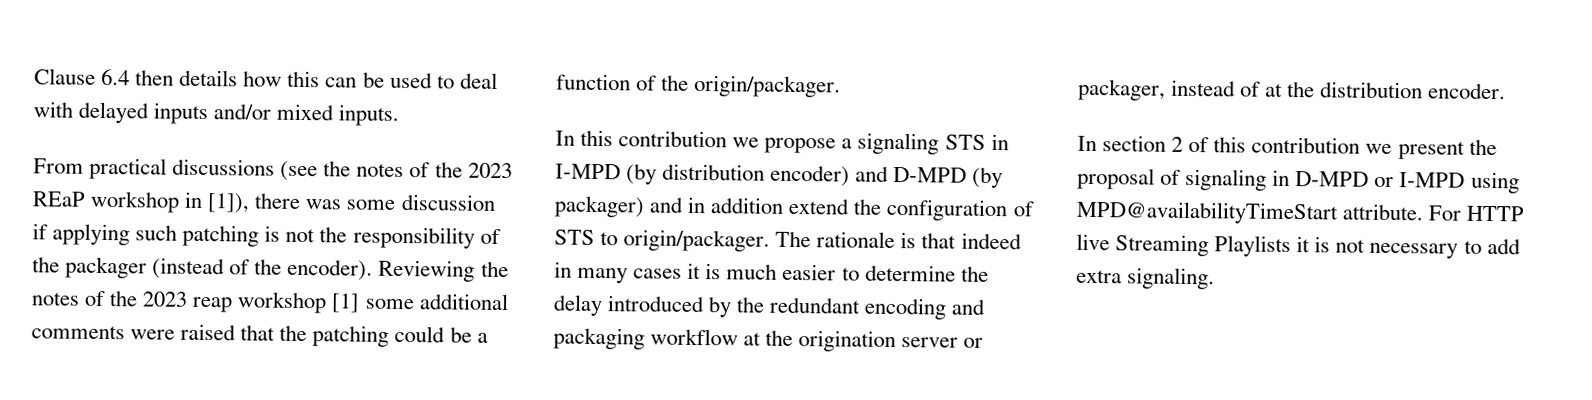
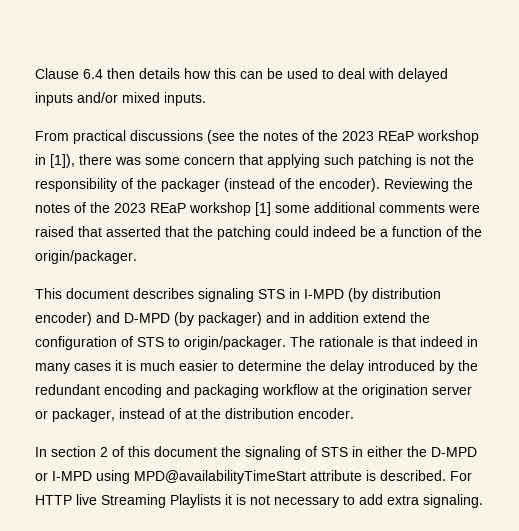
[400,194,496,211] [32,223,48,240] discussion if -> [184,154,263,165] concern that
[192,296,233,313] reap -> [150,203,186,213] REaP
(276, 332) none -> [106,226,189,237] asserted that
(446, 334) none -> [313,226,356,237] indeed
[555,129,853,154] In this contribution we propose a -> [35,288,194,299] This document describes
[1251,136,1497,160] [1077,167,1291,191] contribution we present the proposal of signaling in -> [154,446,427,460] document the signaling of STS in either the
[1342,203,1424,221] attribute. -> [310,470,446,481] attribute is described.

